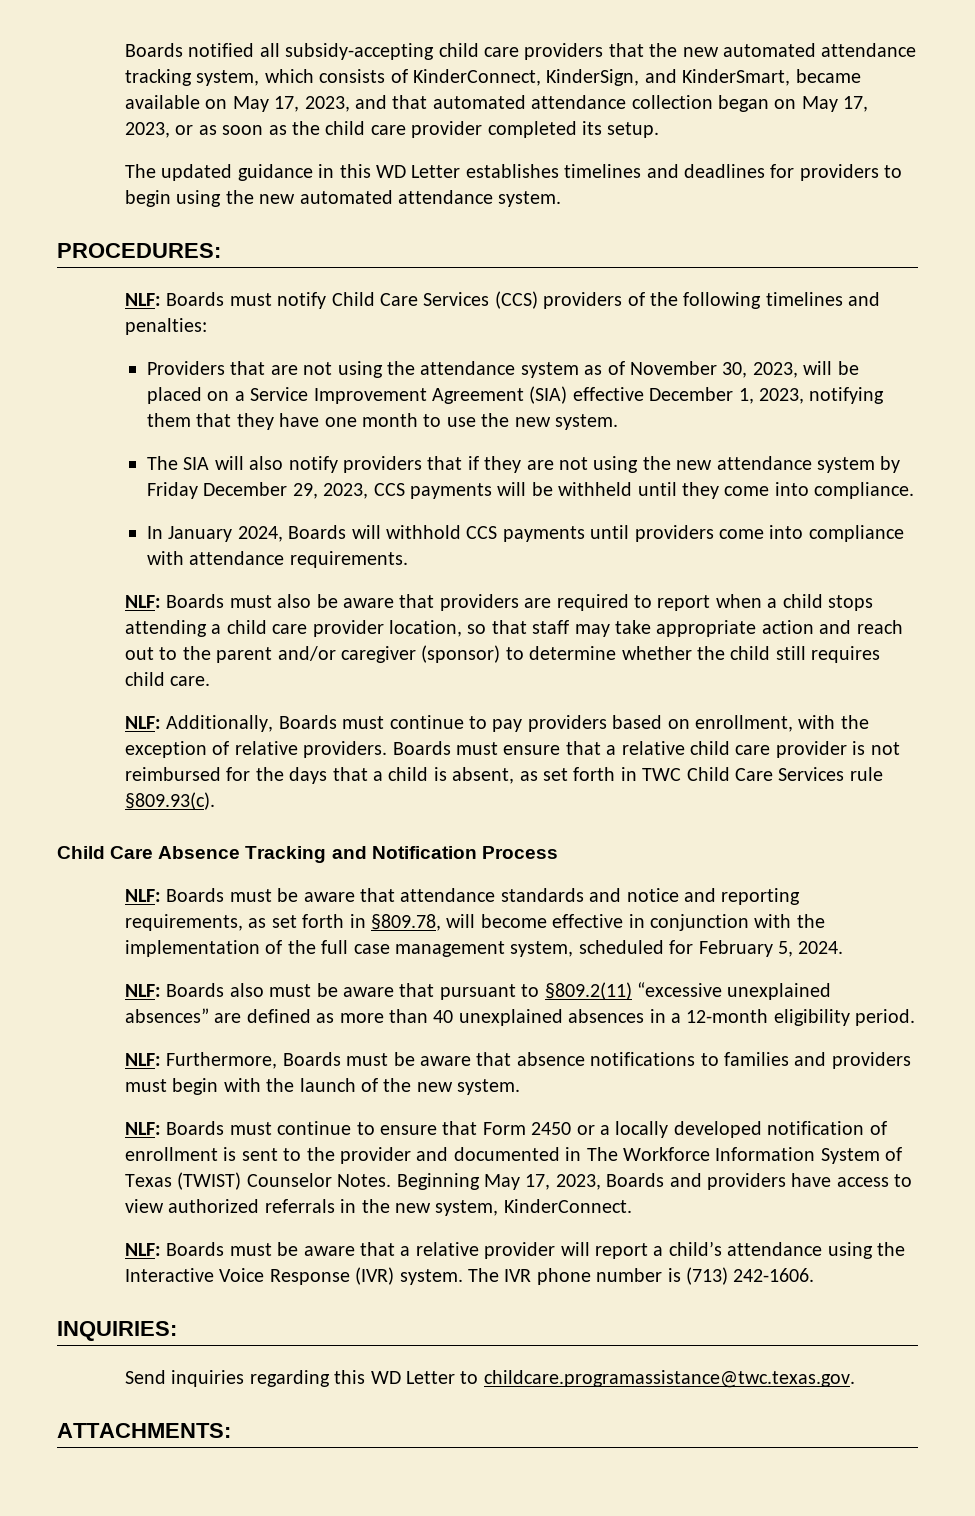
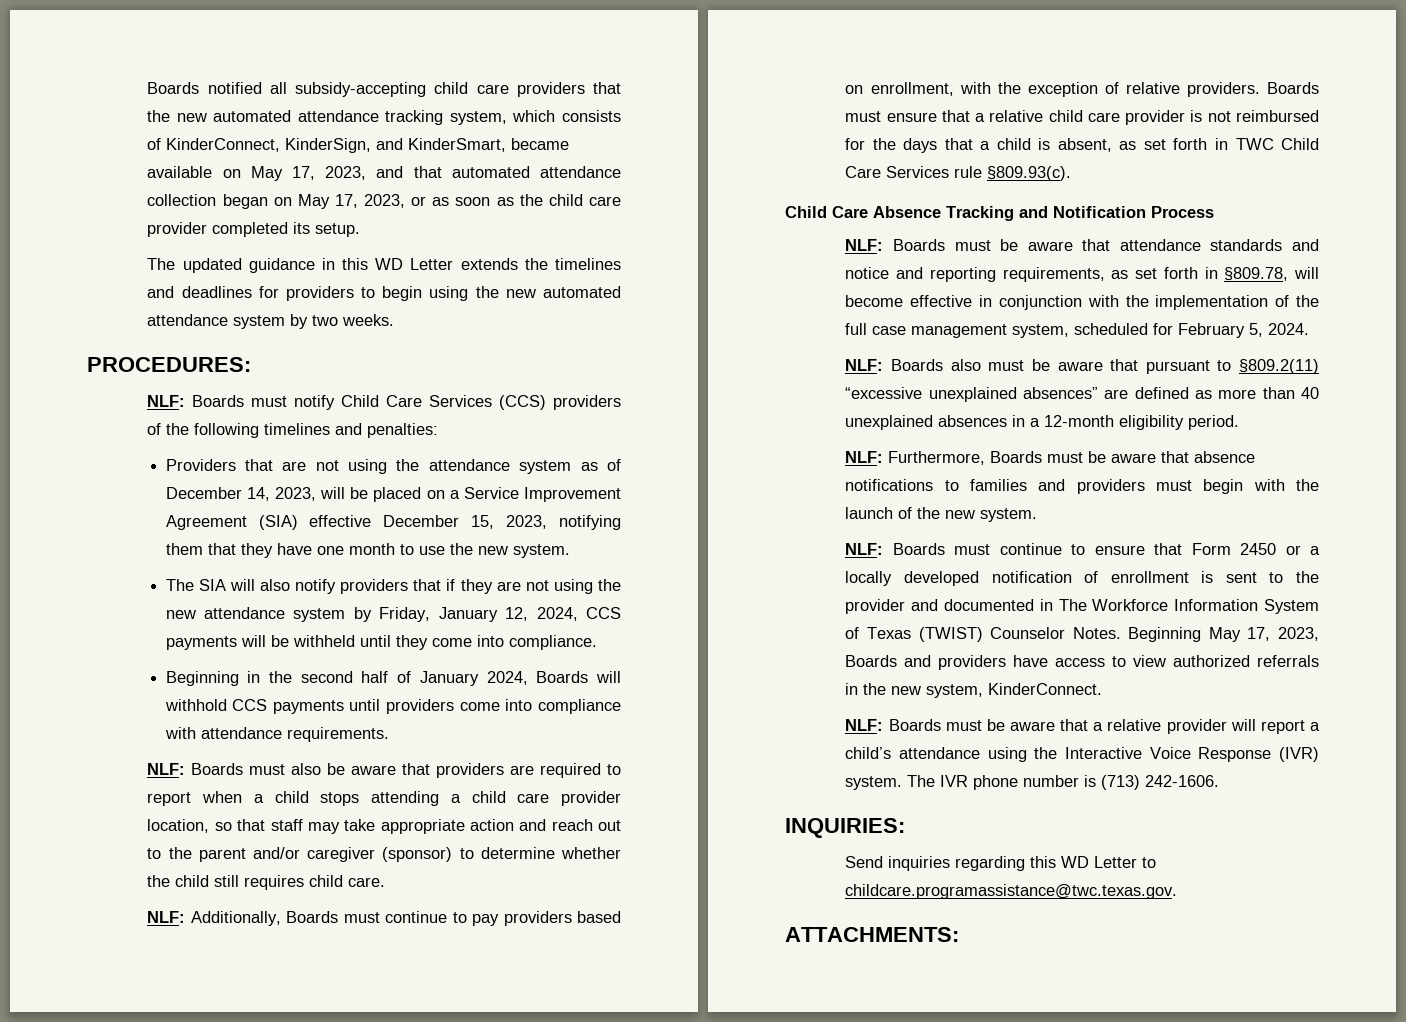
[465,164,559,178] establishes -> [460,258,548,270] extends the
[498,191,562,207] system. -> [233,314,395,329] system by two weeks.
[629,361,748,378] November 30, -> [165,487,270,501] December 14,
[738,388,754,404] 1, -> [471,515,495,529] 15,
[146,482,369,499] Friday December 29, 2023, -> [379,607,578,622] Friday, January 12, 2024,
[146,526,163,539] In -> [165,671,412,686] Beginning in the second half of

